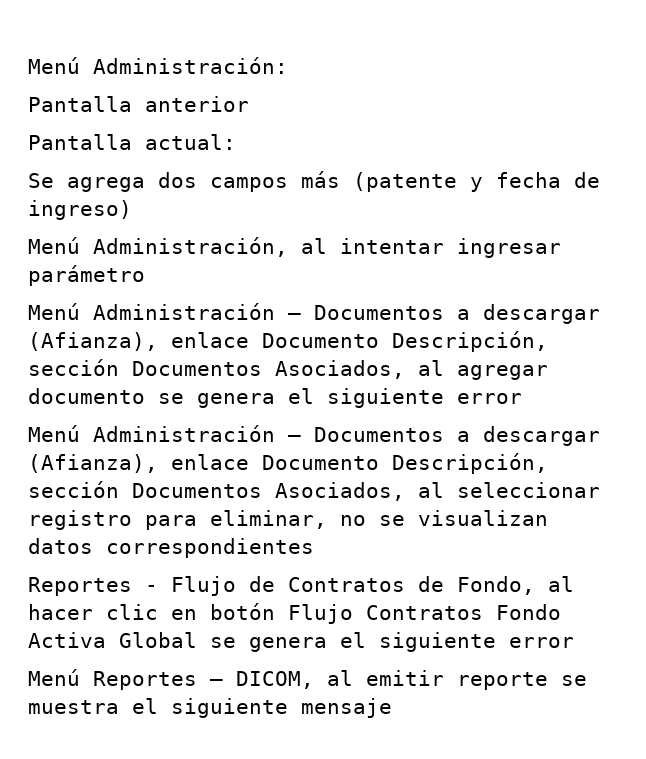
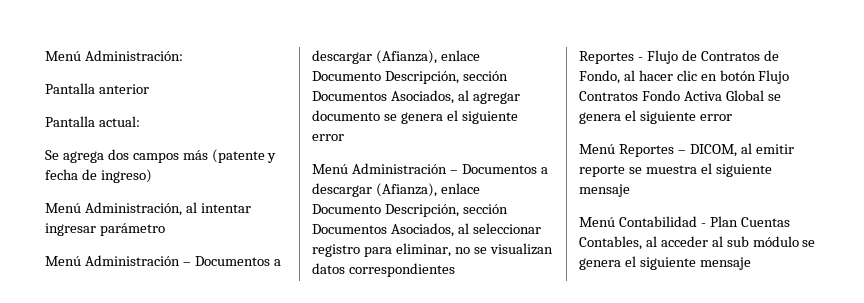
(392, 708) none -> [579,216,790,227] [579,236,816,250] [579,256,751,270] // Menú Contabilidad - Plan Cuentas Contables, al acceder al sub módulo se genera el siguiente mensaje

